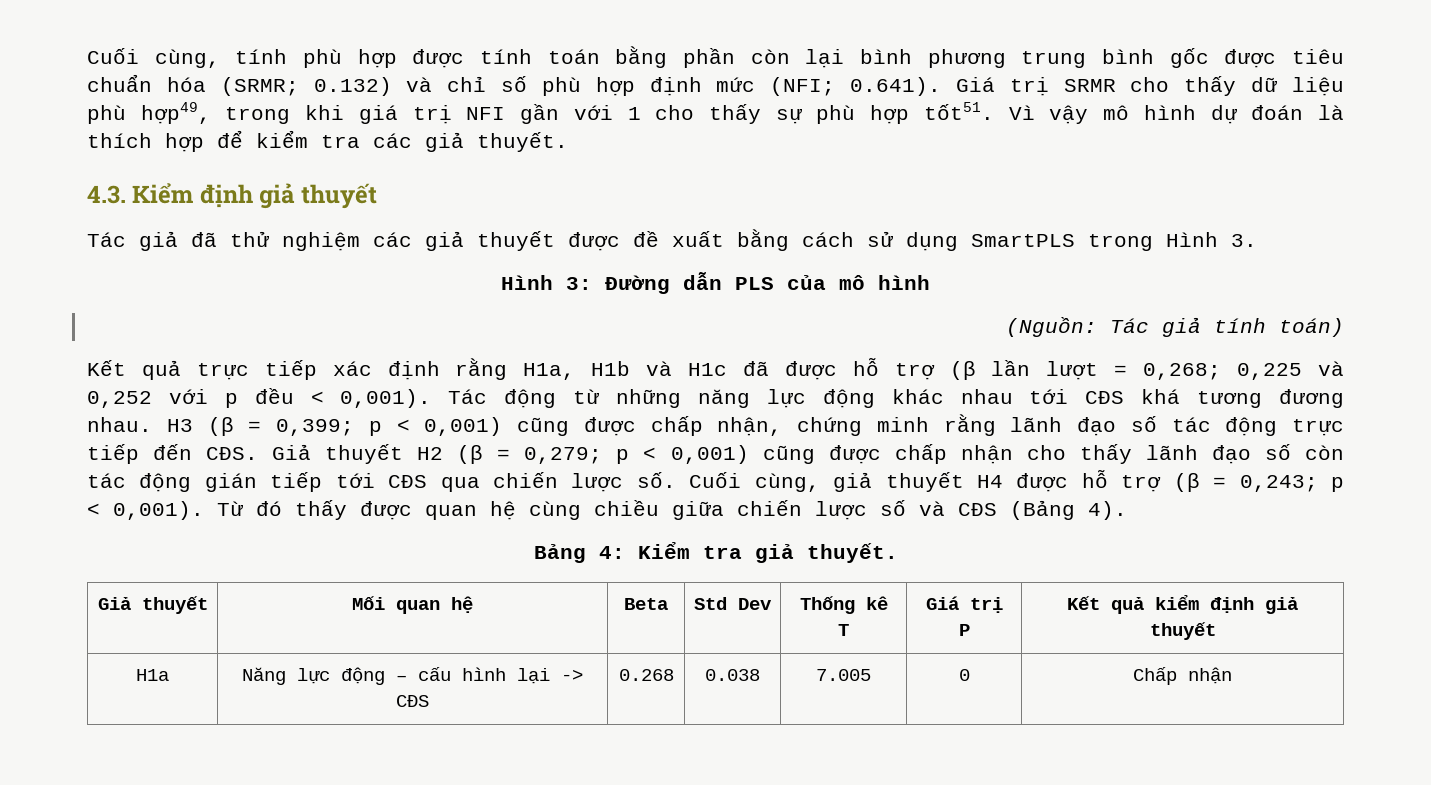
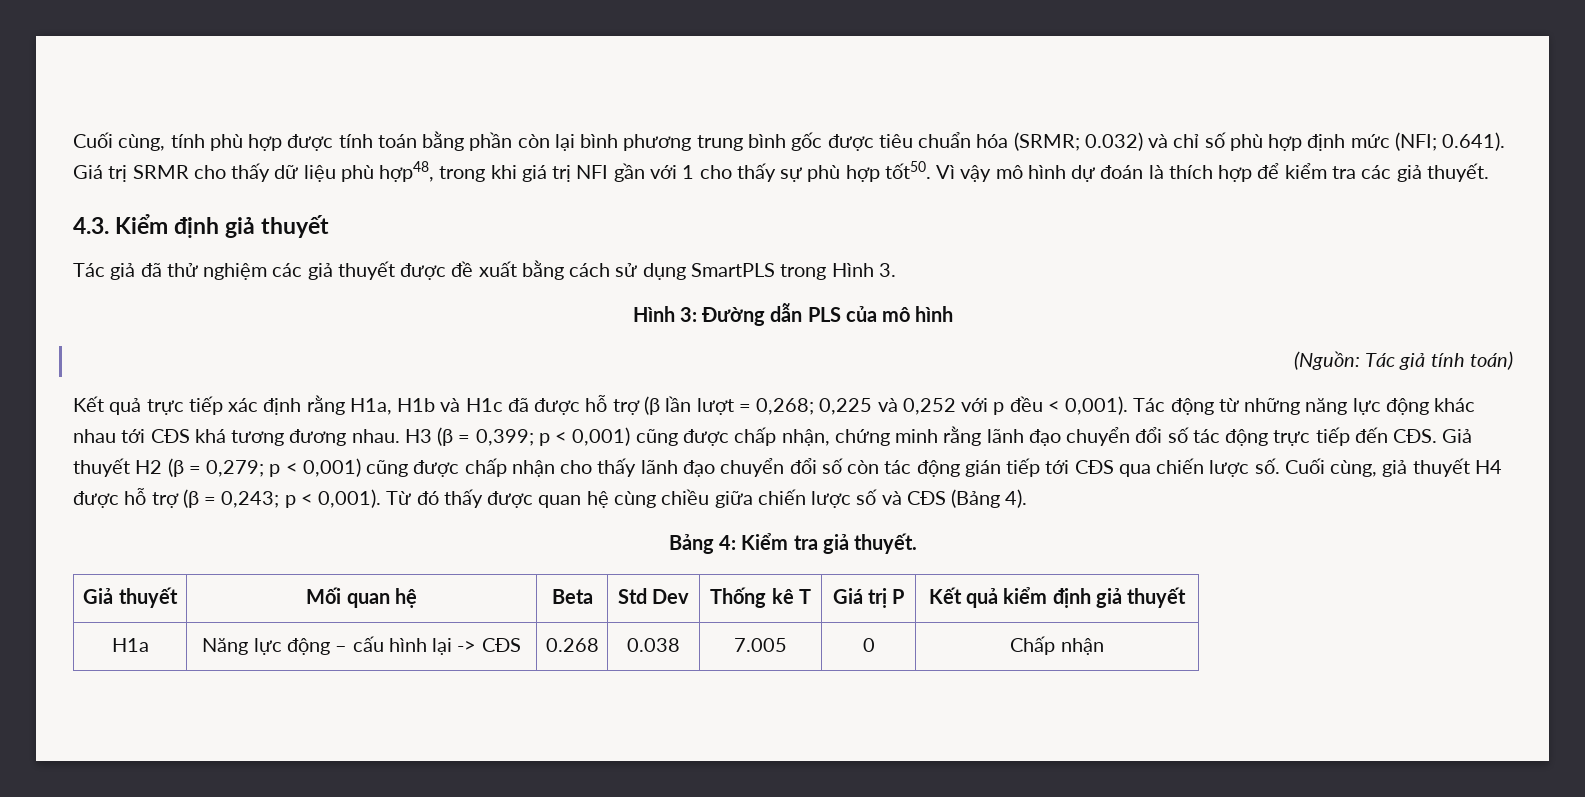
[313,77,392,96] 0.132) -> [1084,132,1143,151] 0.032)
[140,102,211,124] hợp49, -> [379,161,435,182] hợp48,
[923,102,994,120] tốt51. -> [884,161,931,179] tốt50.
(1116, 426) none -> [1066,427,1163,446] chuyển đổi
(1251, 454) none -> [720,458,817,477] chuyển đổi

